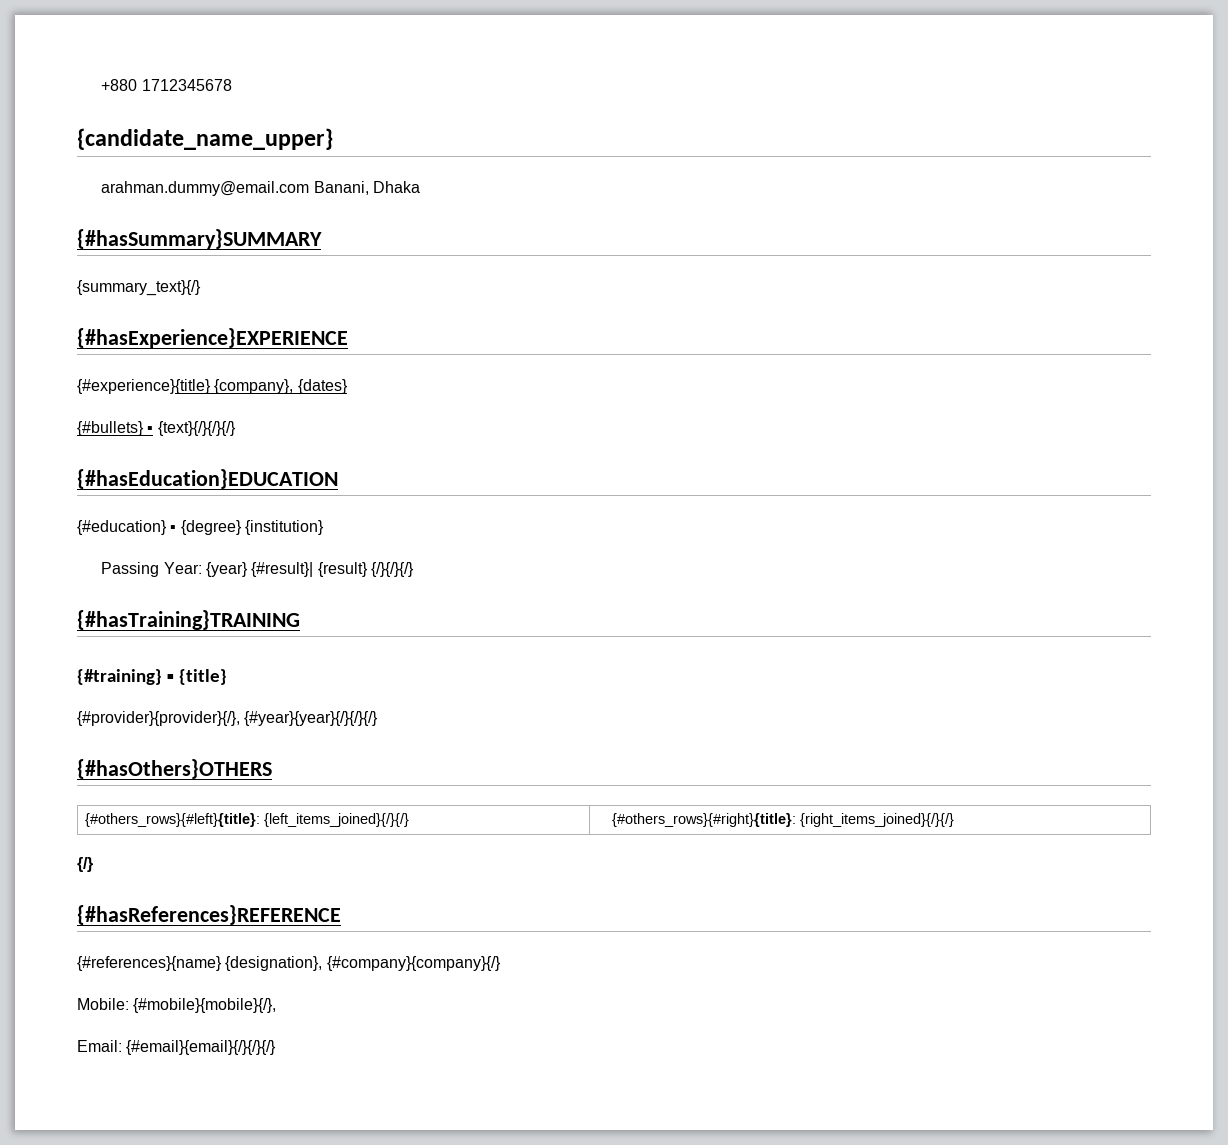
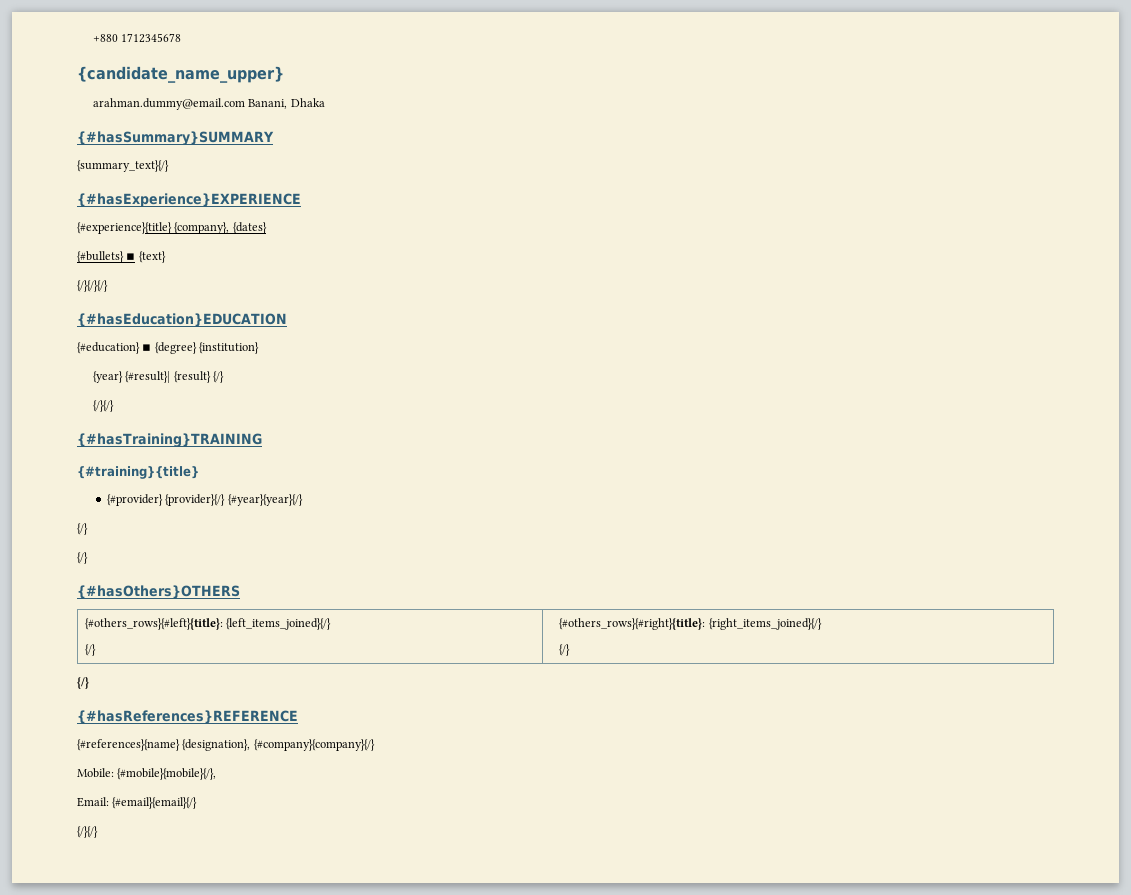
[157,421,236,436] {text}{/}{/}{/} -> [138,251,166,263] [77,280,108,292] {text} // {/}{/}{/}
[101,562,202,577] Passing Year: -> (260, 348) none
[370,562,414,577] {/}{/}{/} -> [213,371,225,383] [93,400,115,412] {/} // {/}{/}
[77,669,228,685] [77,711,379,726] {#training} ▪ {title} // {#provider}{provider}{/}, {#year}{year}{/}{/}{/} -> [77,466,199,479] [106,494,303,506] [77,523,88,535] [77,552,88,564] {#training}{title} // {#provider} {provider}{/} {#year}{year}{/} // {/} // {/}
[264,813,410,827] {left_items_joined}{/}{/} -> [225,618,331,630] [84,644,96,656] {left_items_joined}{/} // {/}
[800,813,955,827] {right_items_joined}{/}{/} -> [708,618,822,630] [559,644,571,656] {right_items_joined}{/} // {/}
[126,1040,277,1055] {#email}{email}{/}{/}{/} -> [112,797,198,809] [77,826,98,838] {#email}{email}{/} // {/}{/}

